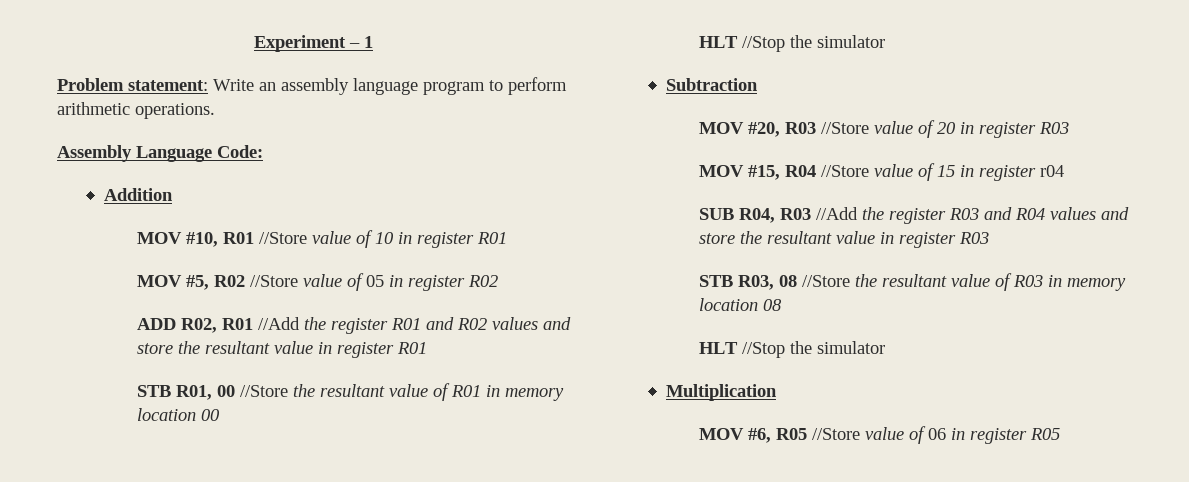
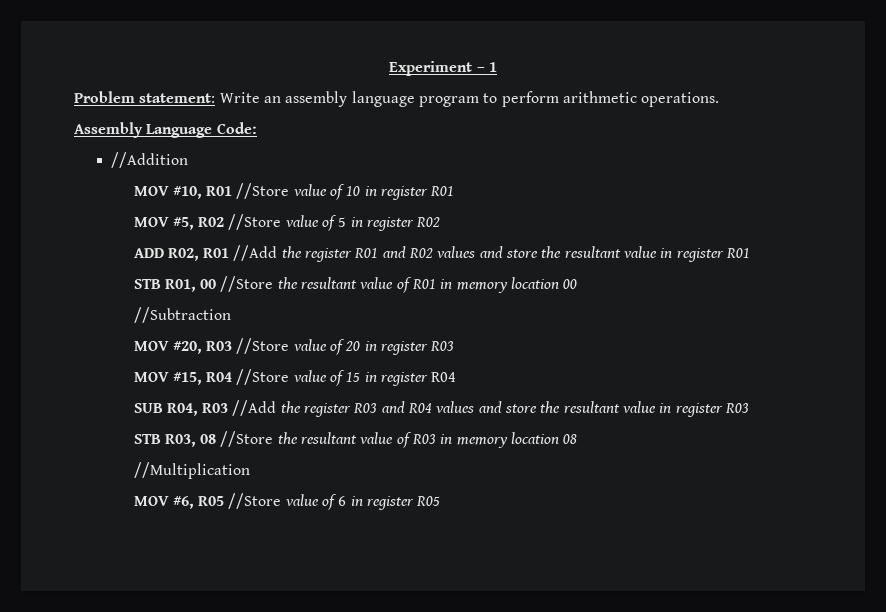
[104,188,174,201] Addition -> [111,152,189,168] //Addition
[365,275,384,287] 05 -> [338,217,347,227] 5
[698,35,885,52] [666,78,759,91] HLT //Stop the simulator // Subtraction -> [133,307,231,323] //Subtraction
[1039,165,1064,177] r04 -> [431,372,457,382] R04
[698,341,885,358] [666,384,778,401] HLT //Stop the simulator // Multiplication -> [133,462,250,479] //Multiplication
[927,428,946,440] 06 -> [338,496,347,506] 6

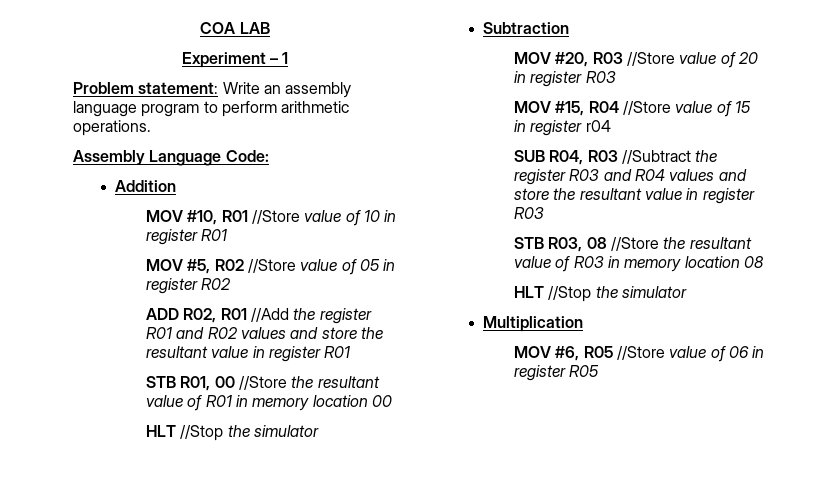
(389, 68) none -> [200,22,270,34] COA LAB //
[111,152,189,168] //Addition -> [114,180,176,192] Addition
[338,217,347,227] 5 -> [360,259,381,271] 05
[133,307,231,323] //Subtraction -> [146,425,320,441] [482,22,569,34] HLT //Stop the simulator // Subtraction
[431,372,457,382] R04 -> [585,120,611,132] r04
[232,400,277,416] //Add -> [622,150,692,164] //Subtract
[133,462,250,479] //Multiplication -> [514,286,688,302] [482,316,583,332] HLT //Stop the simulator // Multiplication
[338,496,347,506] 6 -> [729,346,750,358] 06

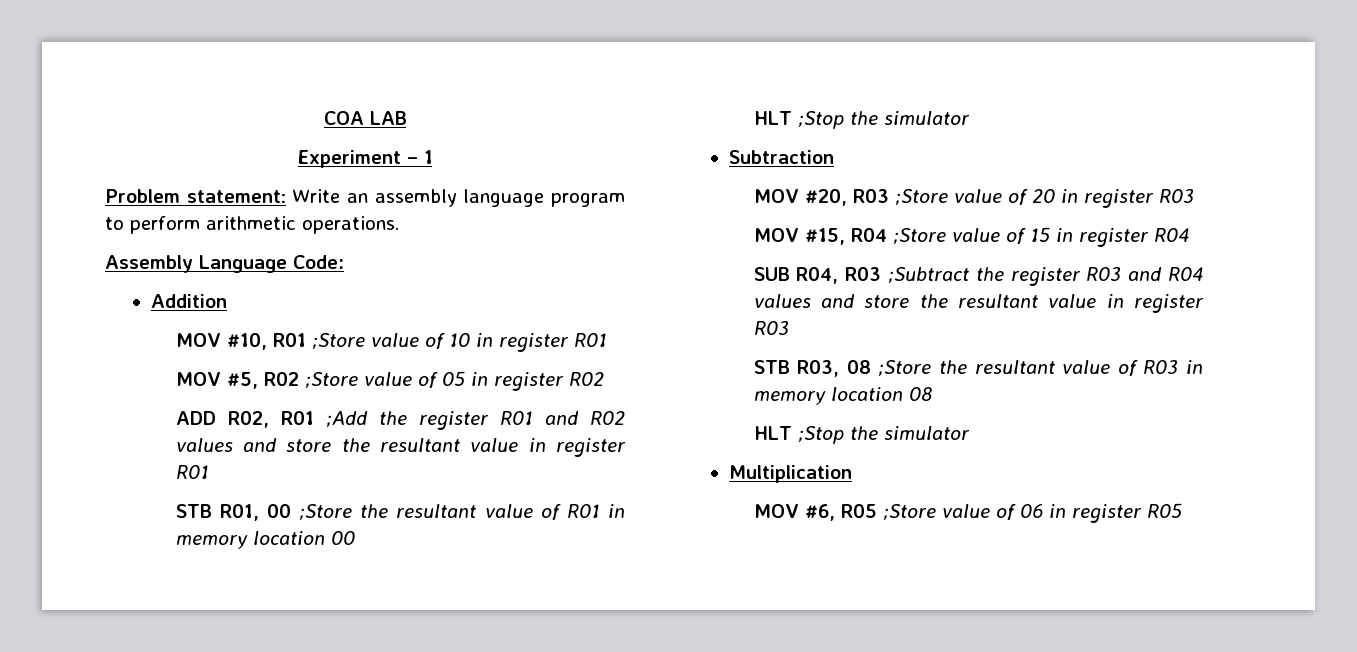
[252,210,301,224] //Store -> [311,333,365,349] ;Store
[248,259,297,273] //Store -> [304,372,358,388] ;Store
[251,308,290,322] //Add -> [325,411,368,427] ;Add
[239,376,288,390] //Store -> [299,504,353,520] ;Store
[180,425,224,441] //Stop -> [797,111,844,129] ;Stop
[627,52,676,66] //Store -> [894,189,948,205] ;Store
[623,101,672,115] //Store -> [892,228,946,244] ;Store
[585,120,611,132] r04 -> [1153,228,1189,242] R04
[622,150,692,164] //Subtract -> [888,267,971,283] ;Subtract
[611,237,660,251] //Store -> [878,360,932,376] ;Store
[548,286,592,302] //Stop -> [797,426,844,444] ;Stop
[617,346,666,360] //Store -> [882,504,936,520] ;Store

